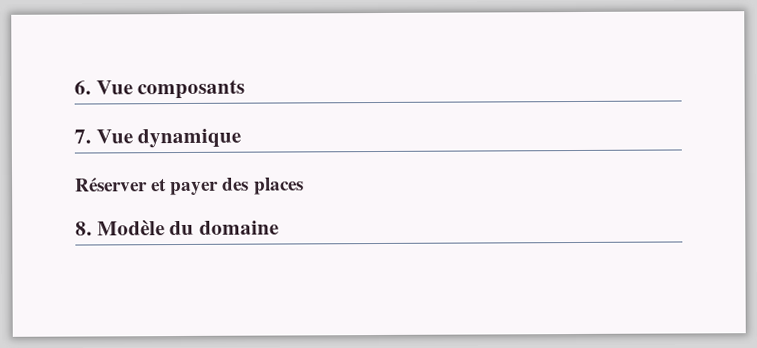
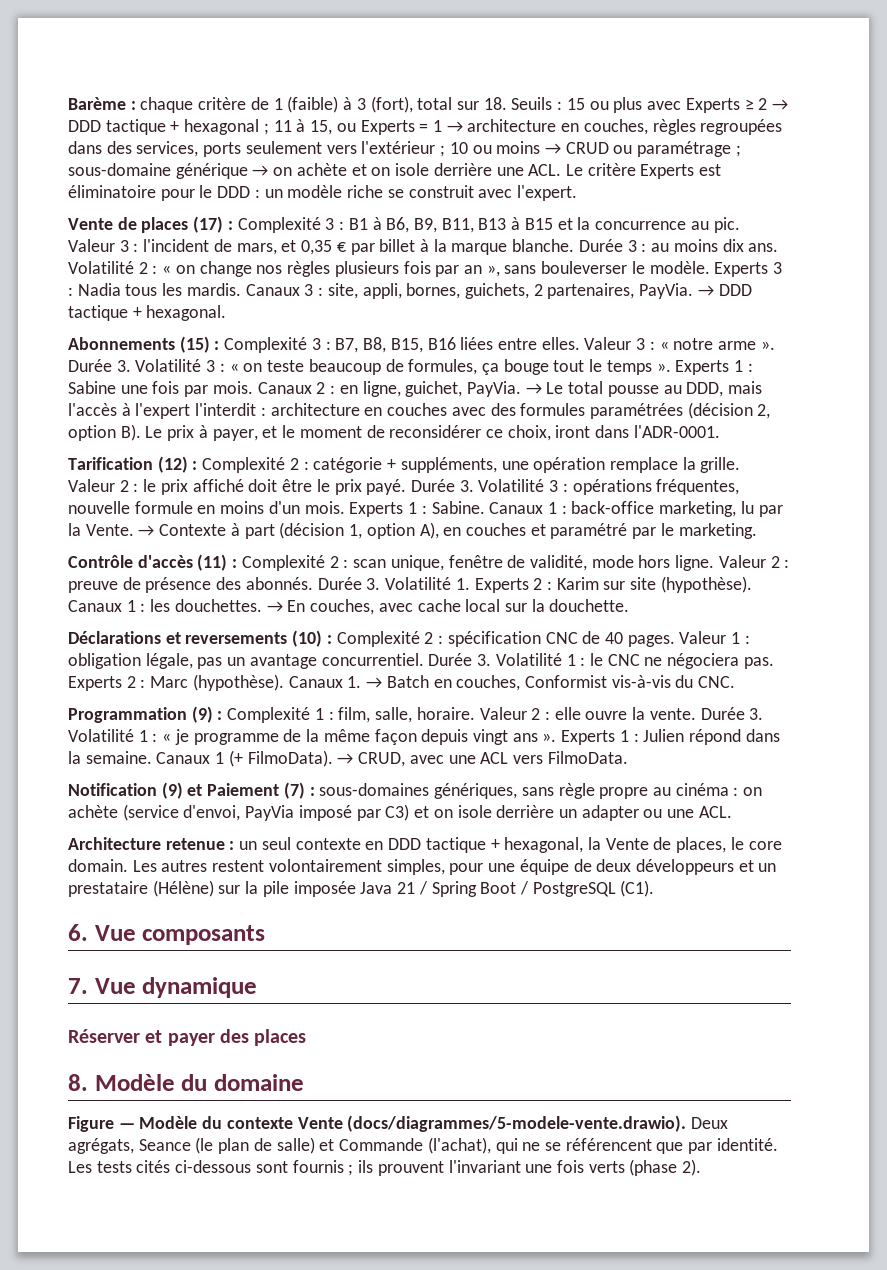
(74, 87) none -> [68,96,788,113] [68,119,783,135] [68,141,741,157] [68,163,722,179] [68,185,577,201] [68,216,740,233] [68,239,779,255] [68,261,783,277] [68,283,752,299] [68,305,227,321] [68,336,775,353] [68,359,753,375] [68,381,763,397] [68,402,771,419] [68,424,720,441] [68,456,741,473] [68,479,740,495] [68,501,783,517] [68,522,757,539] [68,554,790,571] [68,576,752,593] [68,599,630,615] [68,630,750,647] [68,653,774,669] [68,674,736,691] [68,706,764,723] [68,729,780,745] [68,750,628,767] [68,782,763,799] [68,804,732,821] [68,837,782,853] [68,859,777,875] [68,880,655,897] Barème : chaque critère de 1 (faible) à 3 (fort), total sur 18. Seuils : 15 ou plus avec Experts ≥ 2 → DDD tactique + hexagonal ; 11 à 15, ou Experts = 1 → architecture en couches, règles regroupées dans des services, ports seulement vers l'extérieur ; 10 ou moins → CRUD ou paramétrage ; sous-domaine générique → on achète et on isole derrière une ACL. Le critère Experts est éliminatoire pour le DDD : un modèle riche se construit avec l'expert. // Vente de places (17) : Complexité 3 : B1 à B6, B9, B11, B13 à B15 et la concurrence au pic. Valeur 3 : l'incident de mars, et 0,35 € par billet à la marque blanche. Durée 3 : au moins dix ans. Volatilité 2 : « on change nos règles plusieurs fois par an », sans bouleverser le modèle. Experts 3 : Nadia tous les mardis. Canaux 3 : site, appli, bornes, guichets, 2 partenaires, PayVia. → DDD tactique + hexagonal. // Abonnements (15) : Complexité 3 : B7, B8, B15, B16 liées entre elles. Valeur 3 : « notre arme ». Durée 3. Volatilité 3 : « on teste beaucoup de formules, ça bouge tout le temps ». Experts 1 : Sabine une fois par mois. Canaux 2 : en ligne, guichet, PayVia. → Le total pousse au DDD, mais l'accès à l'expert l'interdit : architecture en couches avec des formules paramétrées (décision 2, option B). Le prix à payer, et le moment de reconsidérer ce choix, iront dans l'ADR-0001. // Tarification (12) : Complexité 2 : catégorie + suppléments, une opération remplace la grille. Valeur 2 : le prix affiché doit être le prix payé. Durée 3. Volatilité 3 : opérations fréquentes, nouvelle formule en moins d'un mois. Experts 1 : Sabine. Canaux 1 : back-office marketing, lu par la Vente. → Contexte à part (décision 1, option A), en couches et paramétré par le marketing. // Contrôle d'accès (11) : Complexité 2 : scan unique, fenêtre de validité, mode hors ligne. Valeur 2 : preuve de présence des abonnés. Durée 3. Volatilité 1. Experts 2 : Karim sur site (hypothèse). Canaux 1 : les douchettes. → En couches, avec cache local sur la douchette. // Déclarations et reversements (10) : Complexité 2 : spécification CNC de 40 pages. Valeur 1 : obligation légale, pas un avantage concurrentiel. Durée 3. Volatilité 1 : le CNC ne négociera pas. Experts 2 : Marc (hypothèse). Canaux 1. → Batch en couches, Conformist vis-à-vis du CNC. // Programmation (9) : Complexité 1 : film, salle, horaire. Valeur 2 : elle ouvre la vente. Durée 3. Volatilité 1 : « je programme de la même façon depuis vingt ans ». Experts 1 : Julien répond dans la semaine. Canaux 1 (+ FilmoData). → CRUD, avec une ACL vers FilmoData. // Notification (9) et Paiement (7) : sous-domaines génériques, sans règle propre au cinéma : on achète (service d'envoi, PayVia imposé par C3) et on isole derrière un adapter ou une ACL. // Architecture retenue : un seul contexte en DDD tactique + hexagonal, la Vente de places, le core domain. Les autres restent volontairement simples, pour une équipe de deux développeurs et un prestataire (Hélène) sur la pile imposée Java 21 / Spring Boot / PostgreSQL (C1). //
(280, 227) none -> [68,1115,729,1132] [68,1137,778,1154] [68,1159,702,1176] // Figure — Modèle du contexte Vente (docs/diagrammes/5-modele-vente.drawio). Deux agrégats, Seance (le plan de salle) et Commande (l'achat), qui ne se référencent que par identité. Les tests cités ci-dessous sont fournis ; ils prouvent l'invariant une fois verts (phase 2).

